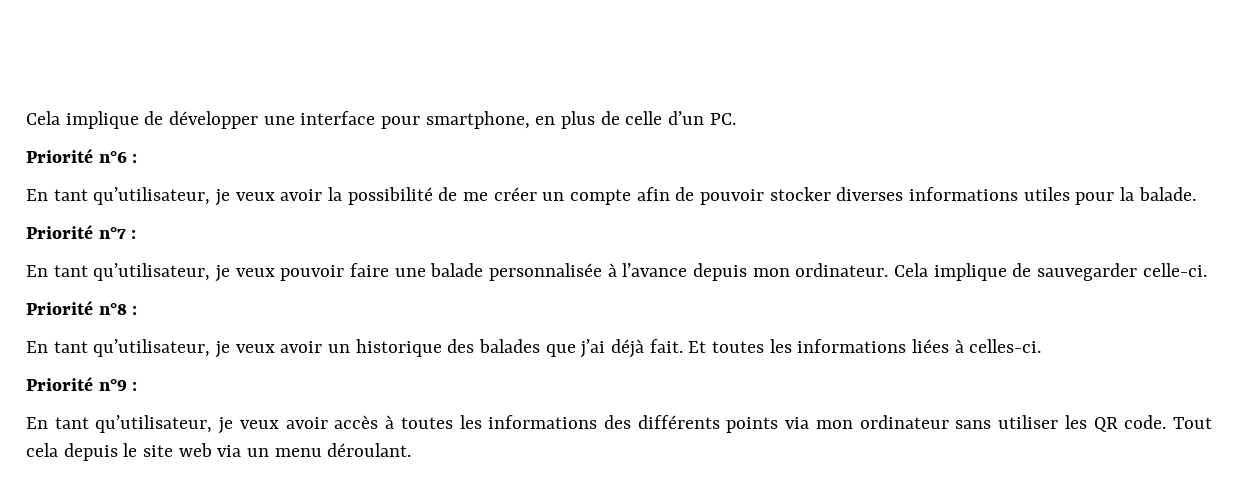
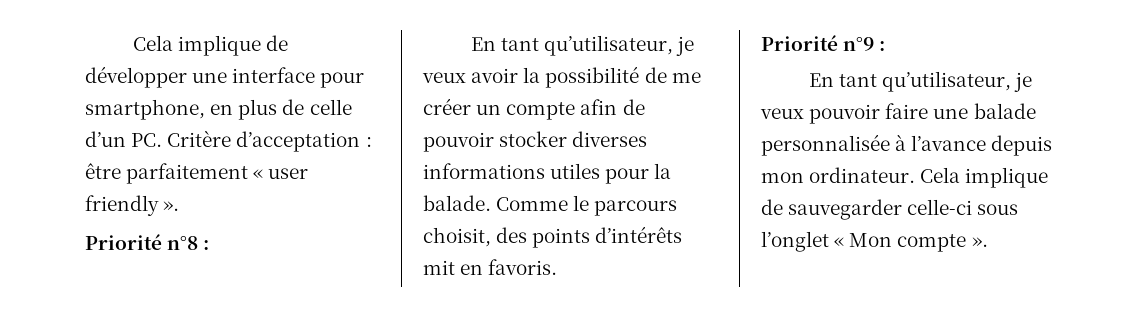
[26,148,127,163] // Priorité n°6 -> [167,130,372,152] [85,163,309,184] [85,195,180,216] [85,234,199,250] Critère d’acceptation : être parfaitement « user friendly ». // Priorité n°8
[26,224,126,239] // Priorité n°7 -> [496,195,678,216] [423,226,683,248] [423,259,558,275] [761,35,875,51] Comme le parcours choisit, des points d’intérêts mit en favoris. // Priorité n°9
[1142,263,1207,277] [26,300,138,315] [26,339,1042,358] [26,376,138,391] [26,415,1213,434] [26,443,412,461] celle-ci. // Priorité n°8 : // En tant qu’utilisateur, je veux avoir un historique des balades que j’ai déjà fait. Et toutes les informations liées à celles-ci. // Priorité n°9 : // En tant qu’utilisateur, je veux avoir accès à toutes les informations des différents points via mon ordinateur sans utiliser les QR code. Tout cela depuis le site web via un menu déroulant. -> [907,199,1019,215] [761,231,988,252] celle-ci sous l’onglet « Mon compte ».

